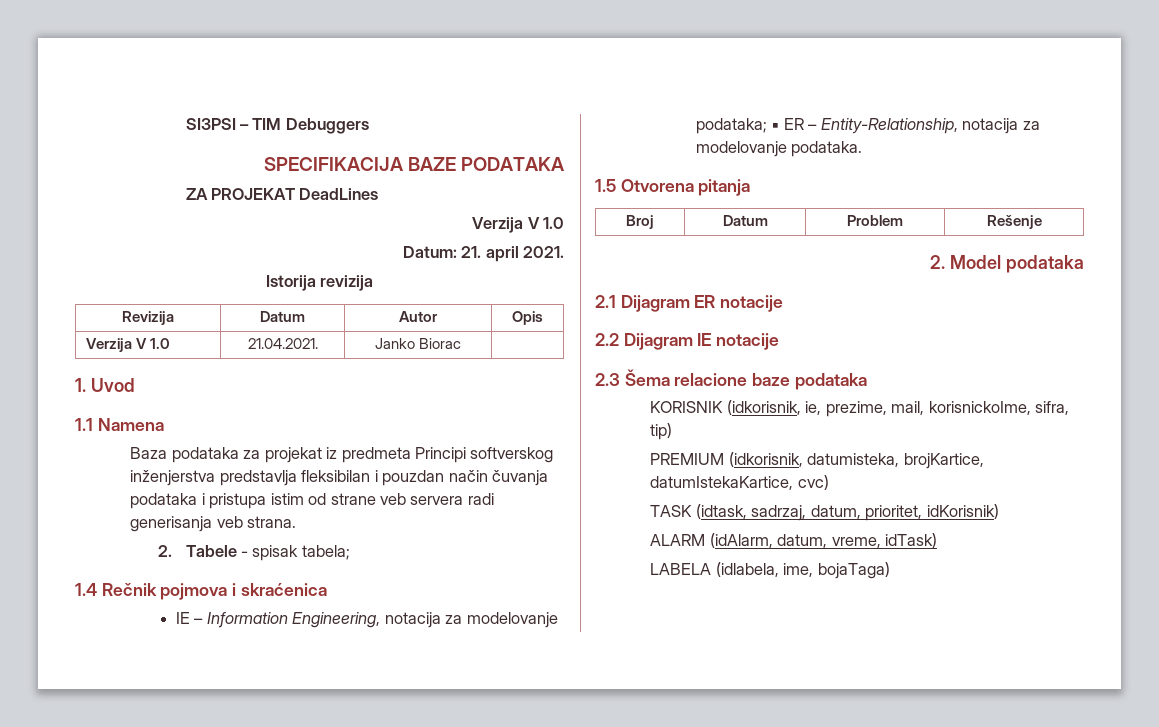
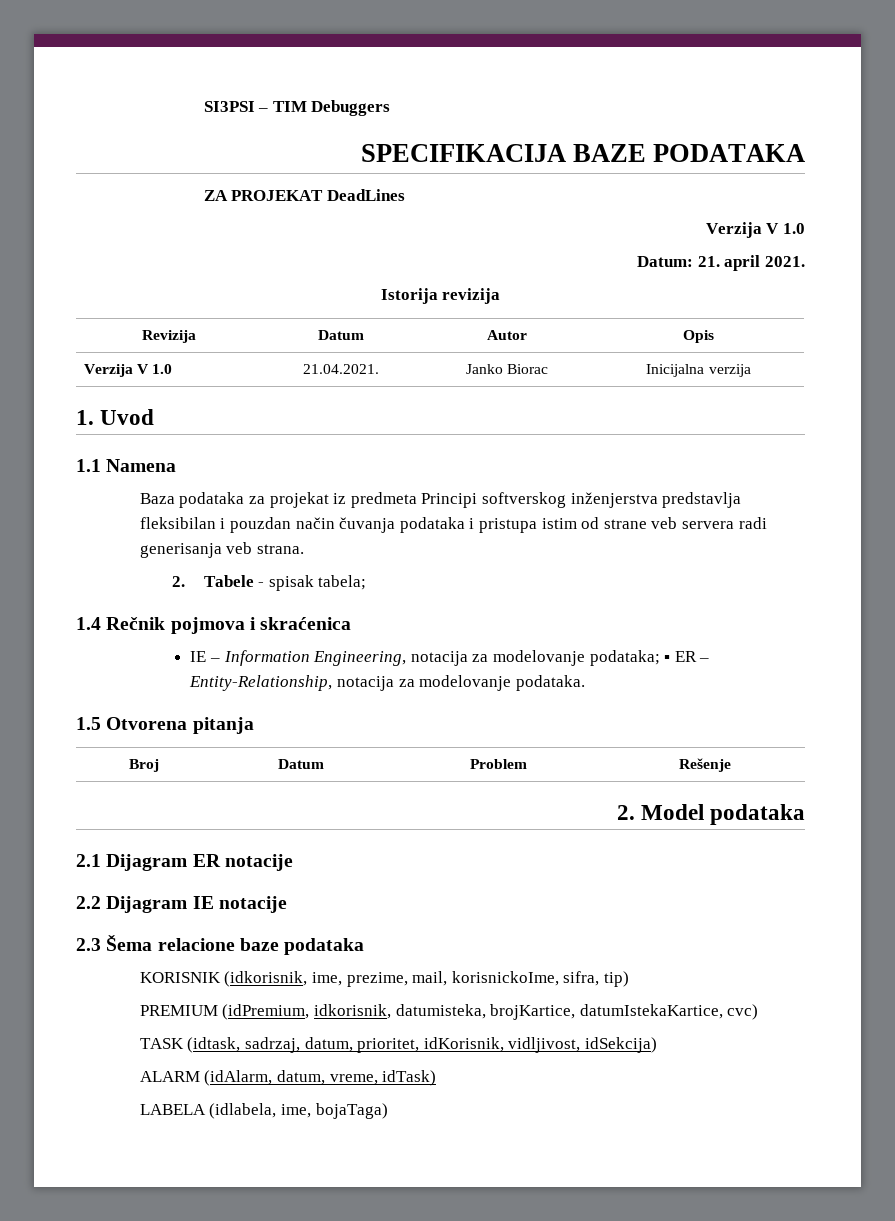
(462, 343) none -> [646,364,751,377] Inicijalna verzija
[805,401,822,415] ie, -> [312,972,343,986] ime,
[728,452,803,467] (idkorisnik, -> [222,1004,392,1020] (idPremium, idkorisnik,
[926,504,999,519] idKorisnik) -> [423,1037,657,1053] idKorisnik, vidljivost, idSekcija)

